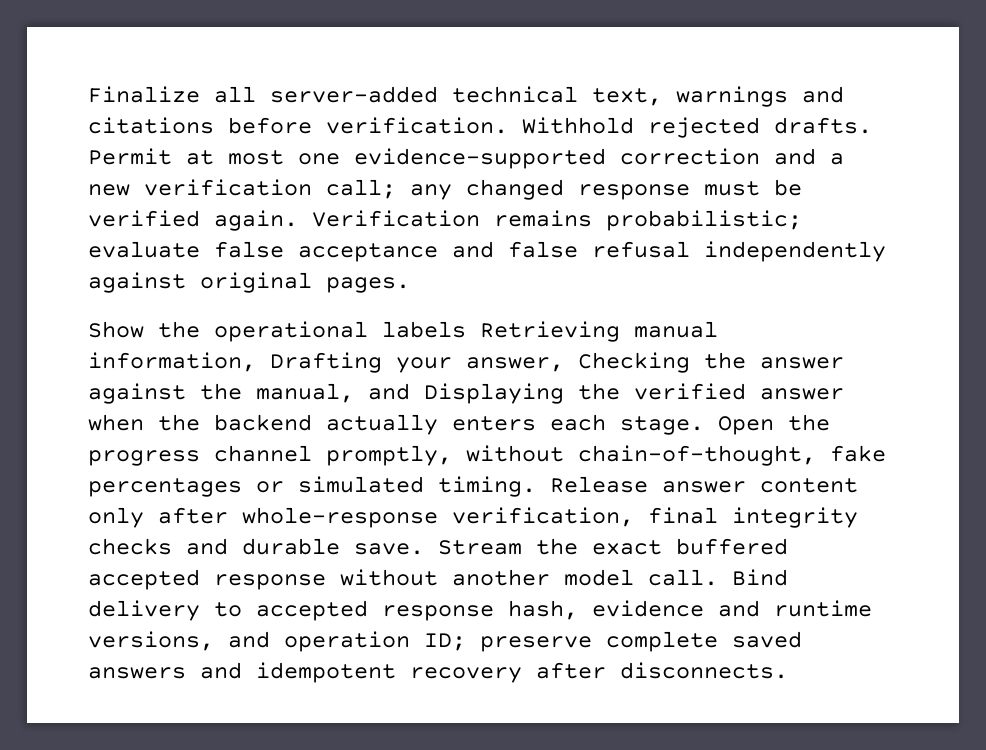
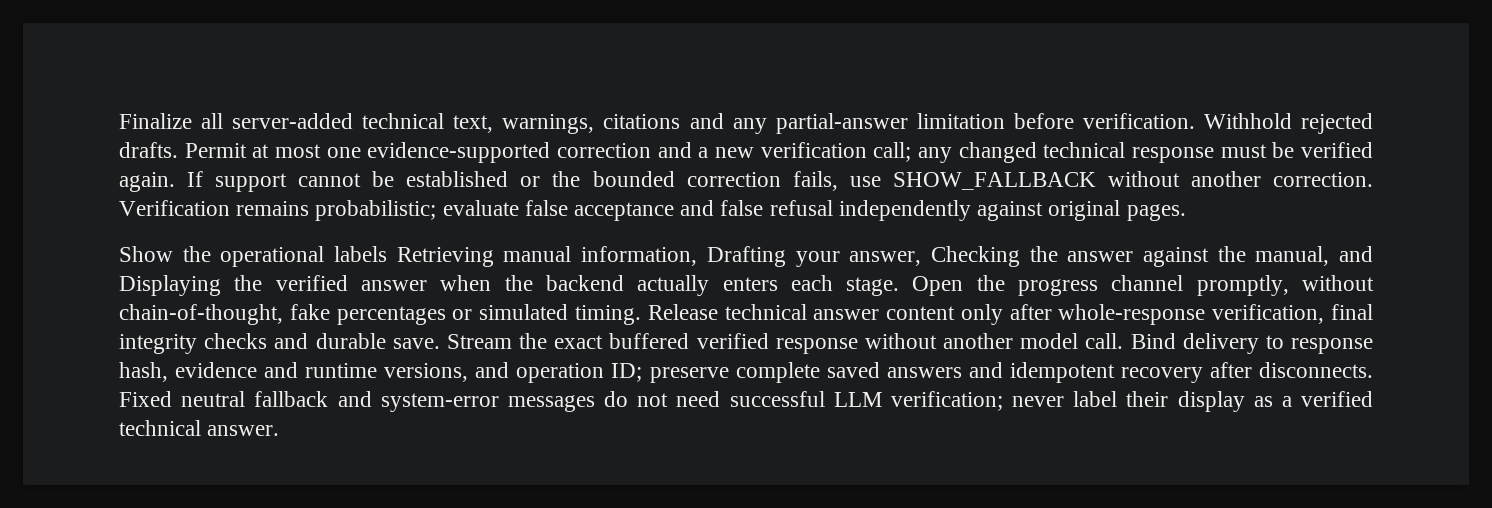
[676,86,844,107] [88,117,214,134] warnings and citations -> [502,113,1005,134] warnings, citations and any partial-answer limitation
(564, 189) none -> [1043,142,1126,158] technical
(298, 220) none -> [187,171,1373,192] If support cannot be established or the bounded correction fails, use SHOW_FALLBACK without another correction.
(648, 484) none -> [724,304,807,320] technical
[88,569,200,590] accepted -> [696,333,769,349] verified
[256,600,368,621] accepted -> (1284, 342) none
(788, 670) none -> [119,391,1373,412] [119,420,280,436] Fixed neutral fallback and system-error messages do not need successful LLM verification; never label their display as a verified technical answer.

